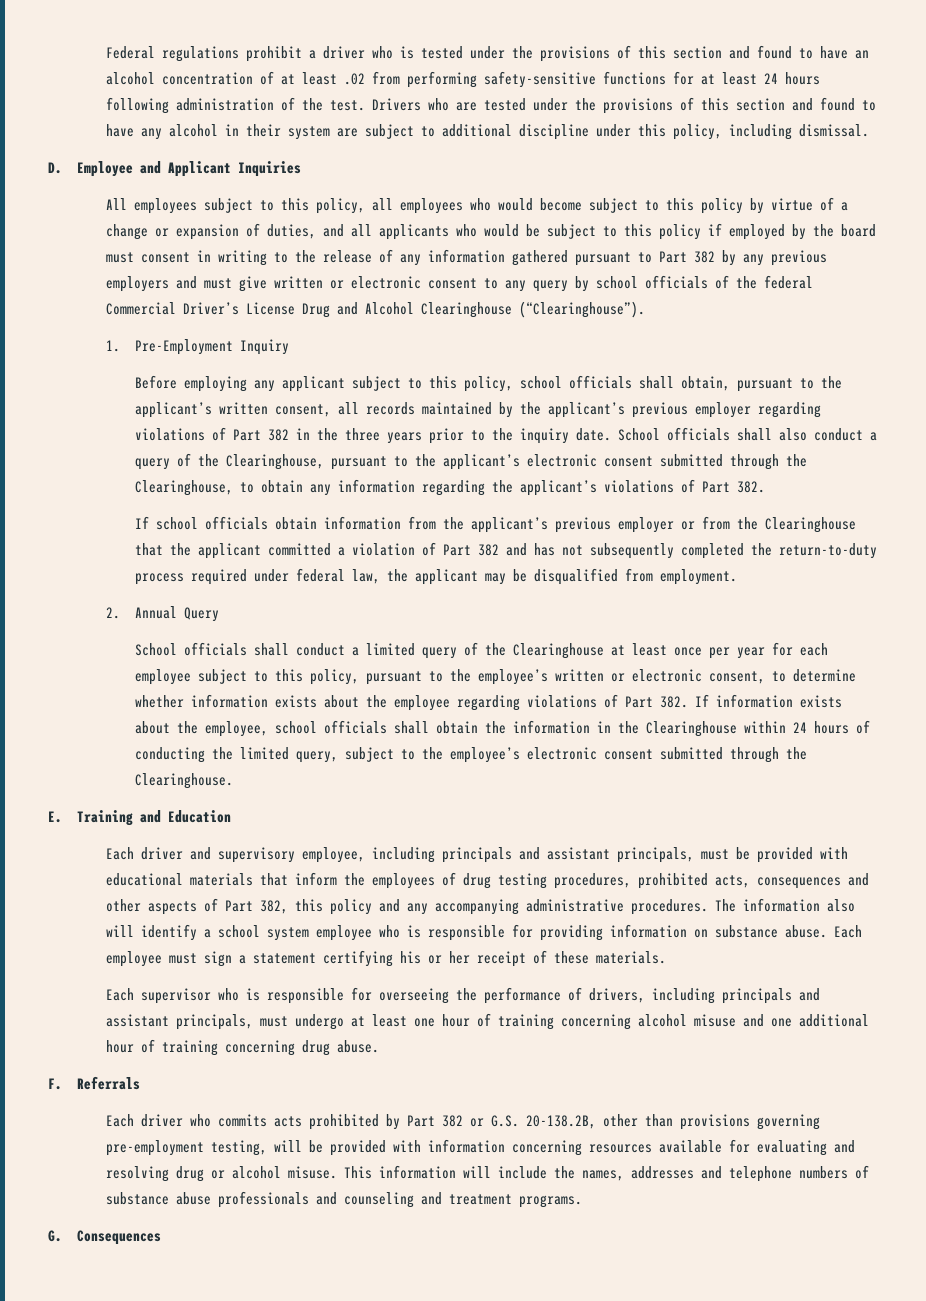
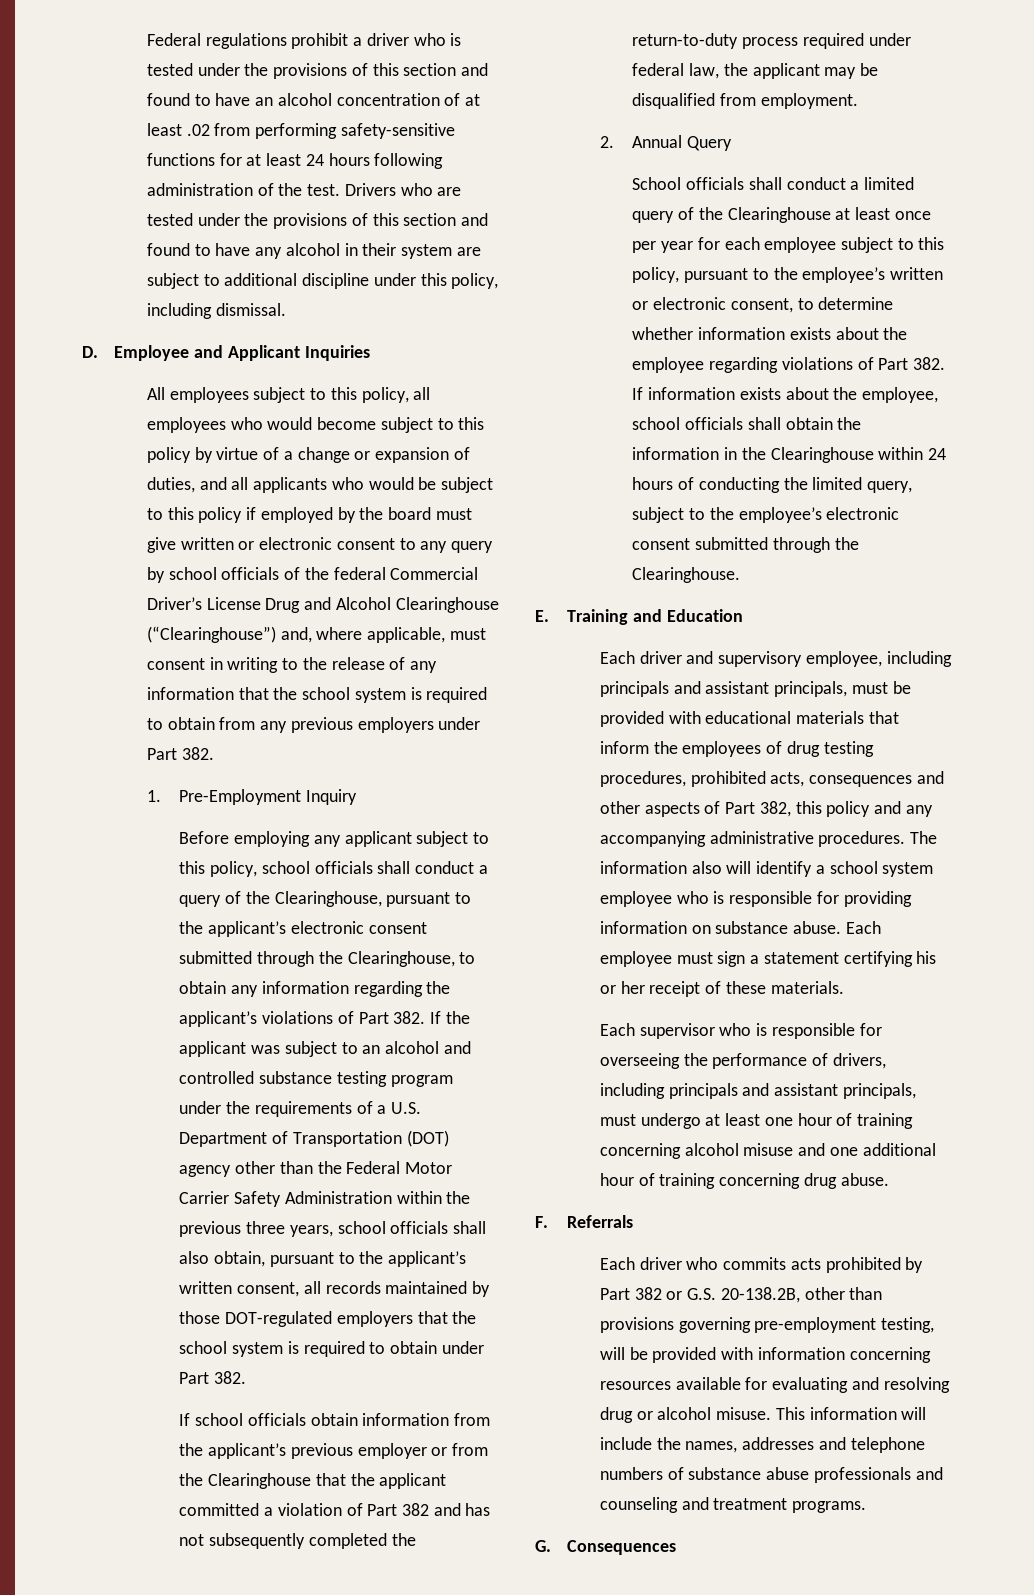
[140,249,827,266] [105,276,232,292] consent in writing to the release of any information gathered pursuant to Part 382 by any previous employers and must -> (472, 514) none
[518,301,645,318] (“Clearinghouse”). -> [146,626,486,643] [146,657,437,673] [146,687,488,703] [146,717,481,733] [146,747,214,760] (“Clearinghouse”) and, where applicable, must consent in writing to the release of any information that the school system is required to obtain from any previous employers under Part 382.
[680,376,842,392] [134,402,821,418] [134,427,807,444] obtain, pursuant to the applicant’s written consent, all records maintained by the applicant’s previous employer regarding violations of Part 382 in the three years prior to the inquiry date. School officials shall also -> (411, 867) none
(765, 487) none -> [429,1011,470,1024] [179,1041,471,1057] [179,1071,453,1087] [179,1101,421,1117] [179,1130,449,1147] [179,1161,452,1177] [179,1191,471,1207] [179,1221,486,1237] [179,1251,466,1267] [179,1281,490,1297] [179,1311,477,1327] [179,1341,484,1357] [179,1371,247,1384] If the applicant was subject to an alcohol and controlled substance testing program under the requirements of a U.S. Department of Transportation (DOT) agency other than the Federal Motor Carrier Safety Administration within the previous three years, school officials shall also obtain, pursuant to the applicant’s written consent, all records maintained by those DOT-regulated employers that the school system is required to obtain under Part 382.

